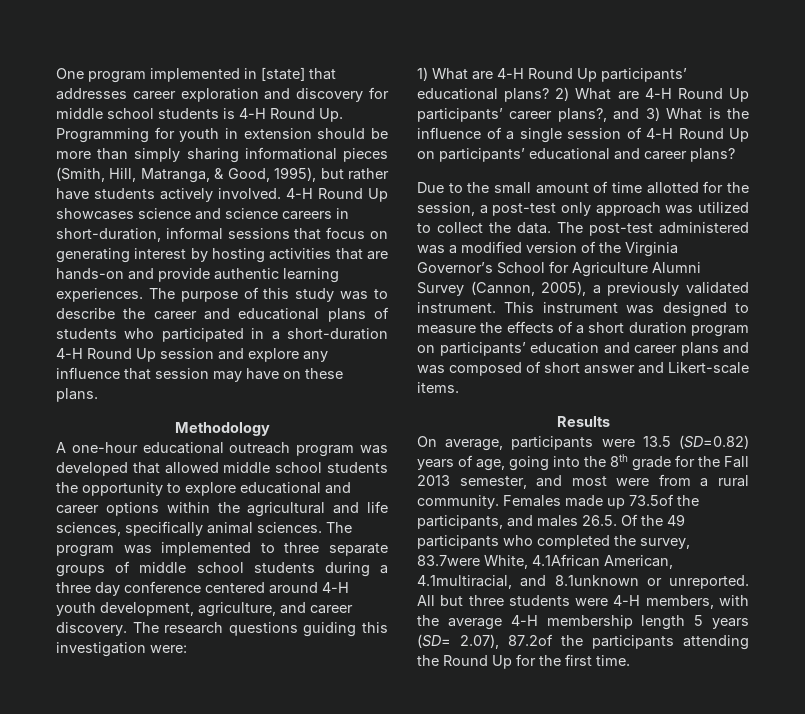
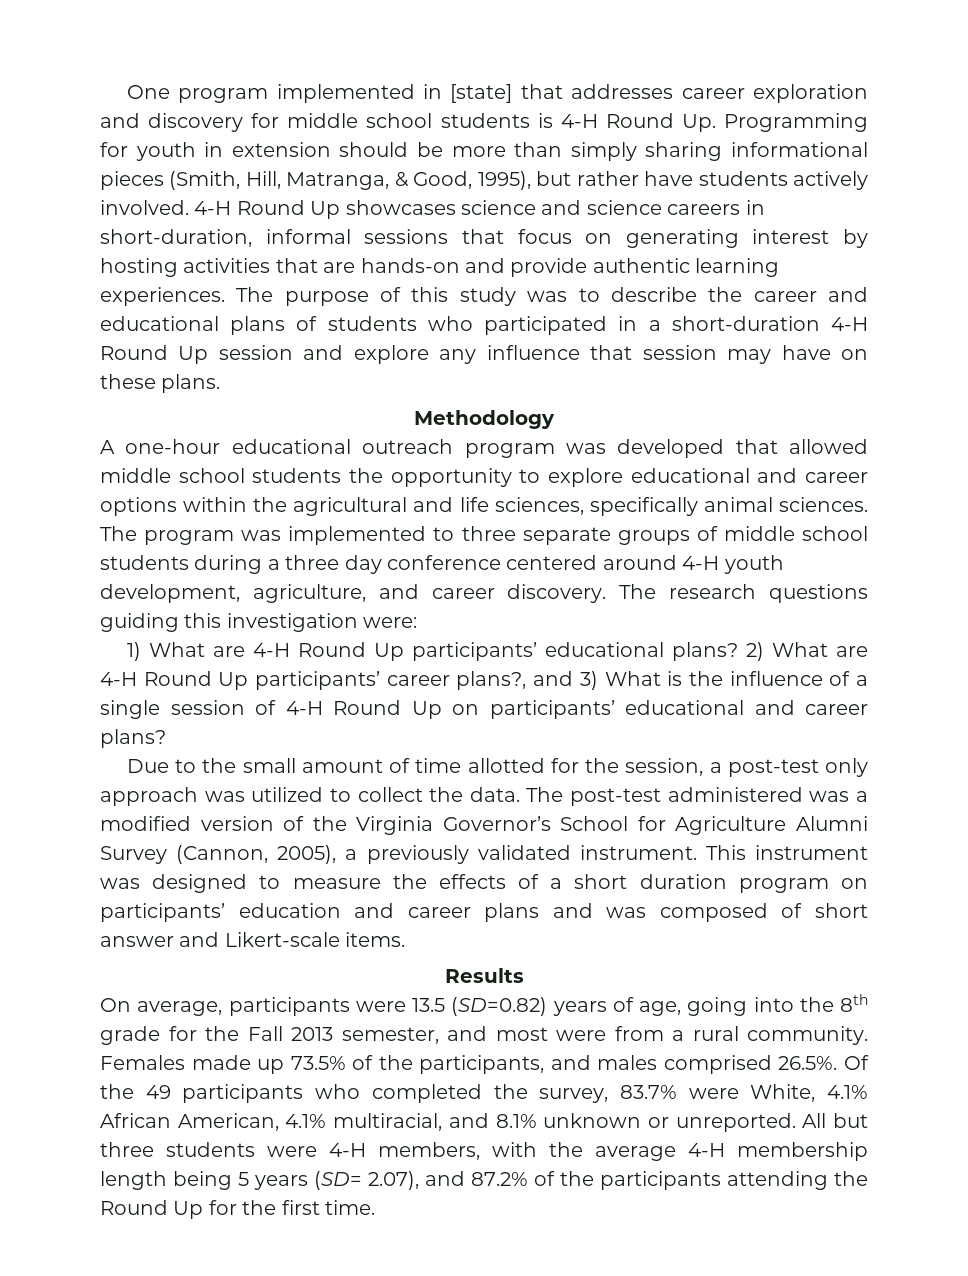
[629,494,674,506] 73.5of -> [290,1055,374,1070] 73.5% of
[582,515,617,526] 26.5. -> [663,1055,838,1074] comprised 26.5%.
[417,554,673,569] [417,575,639,589] 83.7were White, 4.1African American, 4.1multiracial, and 8.1unknown -> [619,1084,869,1102] [100,1113,642,1131] 83.7% were White, 4.1% African American, 4.1% multiracial, and 8.1% unknown
(686, 622) none -> [173,1171,232,1190] being
[508,634,553,646] 87.2of -> [425,1171,555,1186] and 87.2% of

